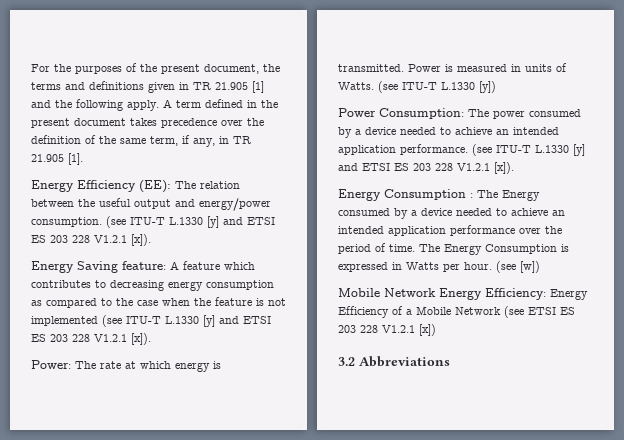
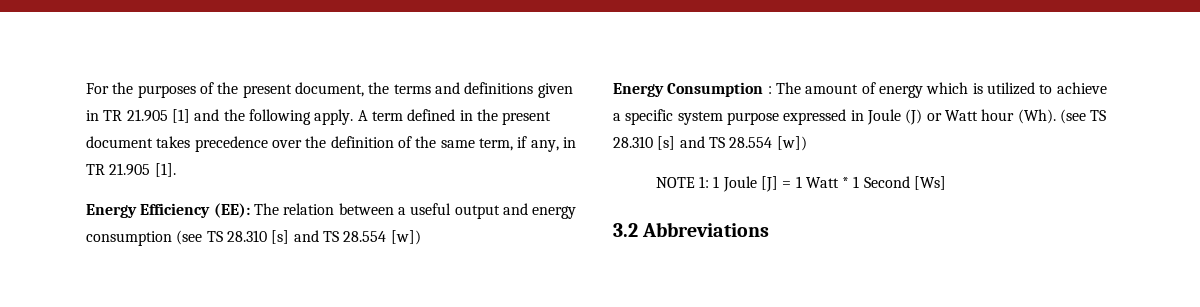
[78,199,95,207] the -> [397,207,406,215] a
[199,198,271,211] [31,216,275,228] [31,234,151,246] [31,261,255,273] [31,280,274,291] [31,297,286,308] [31,315,271,327] [31,333,151,345] [31,360,221,372] [338,63,567,72] [338,81,496,93] [338,108,581,119] [338,127,559,138] [338,144,585,156] [338,162,514,174] [338,189,540,201] [338,208,565,219] [338,225,562,236] [338,243,569,255] [338,261,540,273] [338,288,588,300] [338,306,575,318] [338,324,436,336] energy/power consumption. (see ITU-T L.1330 [y] and ETSI ES 203 228 V1.2.1 [x]). // Energy Saving feature: A feature which contributes to decreasing energy consumption as compared to the case when the feature is not implemented (see ITU-T L.1330 [y] and ETSI ES 203 228 V1.2.1 [x]). // Power: The rate at which energy is transmitted. Power is measured in units of Watts. (see ITU-T L.1330 [y]) // Power Consumption: The power consumed by a device needed to achieve an intended application performance. (see ITU-T L.1330 [y] and ETSI ES 203 228 V1.2.1 [x]). // Energy Consumption : The Energy consumed by a device needed to achieve an intended application performance over the period of time. The Energy Consumption is expressed in Watts per hour. (see [w]) // Mobile Network Energy Efficiency: Energy Efficiency of a Mobile Network (see ETSI ES 203 228 V1.2.1 [x]) -> [532,206,577,219] [86,230,421,246] [613,82,1107,98] [613,109,1107,125] [613,136,807,151] [655,176,947,192] energy consumption (see TS 28.310 [s] and TS 28.554 [w]) // Energy Consumption : The amount of energy which is utilized to achieve a specific system purpose expressed in Joule (J) or Watt hour (Wh). (see TS 28.310 [s] and TS 28.554 [w]) // NOTE 1: 1 Joule [J] = 1 Watt * 1 Second [Ws]

